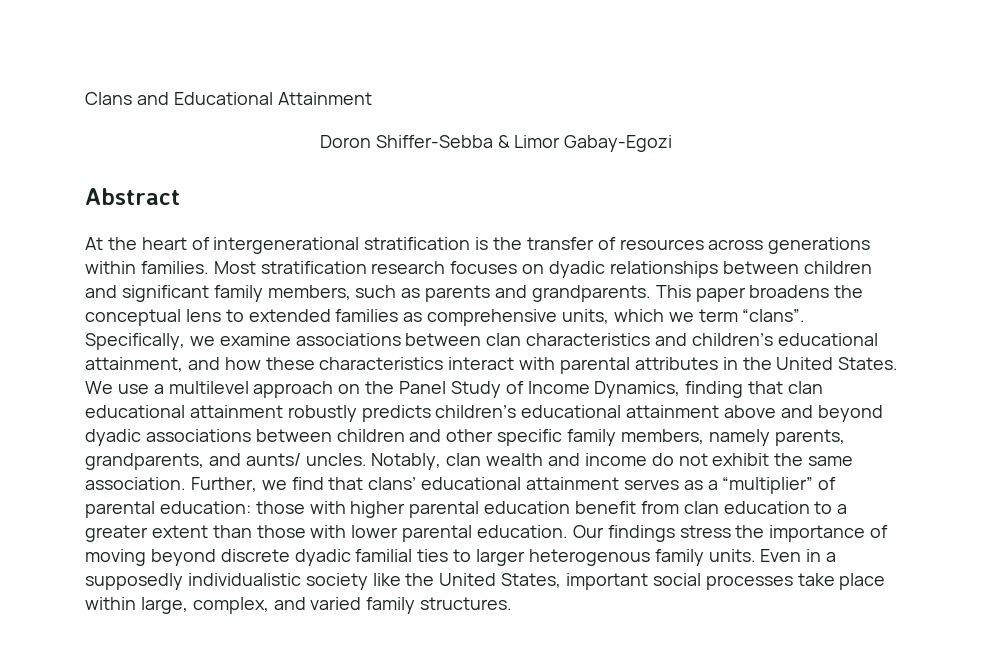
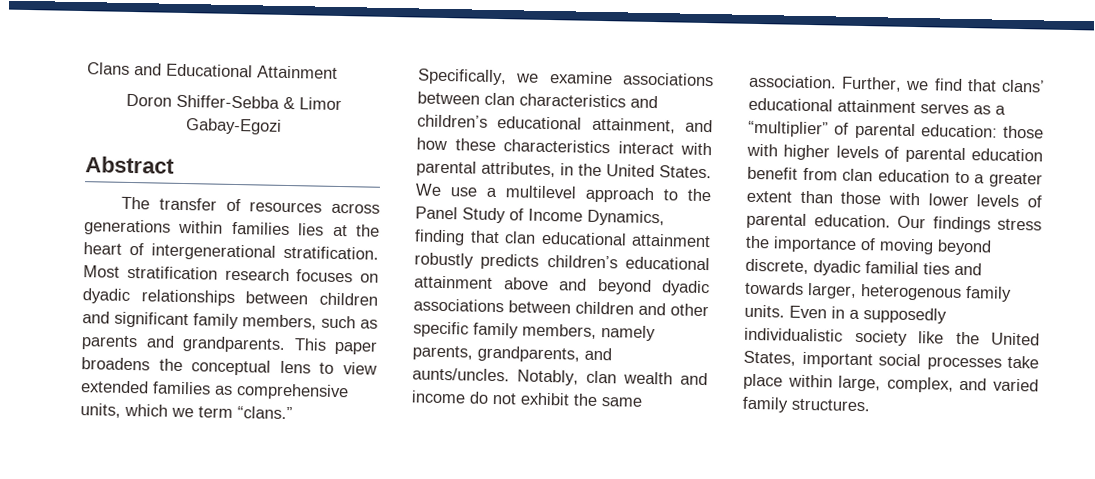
[85,237,523,254] At the heart of intergenerational stratification is the -> [121,196,151,210] The
[140,261,209,274] families. -> [231,221,380,237] [83,242,379,261] families lies at the heart of intergenerational stratification.
(244, 315) none -> [343,362,377,375] view
[742,309,806,322] “clans”. -> [237,406,293,420] “clans.”
[634,357,718,370] attributes -> [481,161,556,178] attributes,
[338,384,361,394] on -> [663,189,678,201] to
[245,453,367,466] aunts/ uncles. -> [412,367,510,382] aunts/uncles.
(406, 509) none -> [835,145,900,159] levels of
(399, 531) none -> [976,194,1042,208] levels of
[220,549,290,562] discrete -> [745,258,809,275] discrete,
[453,549,526,566] to larger -> [954,262,982,276] [744,281,857,299] and towards larger,

